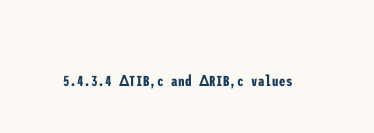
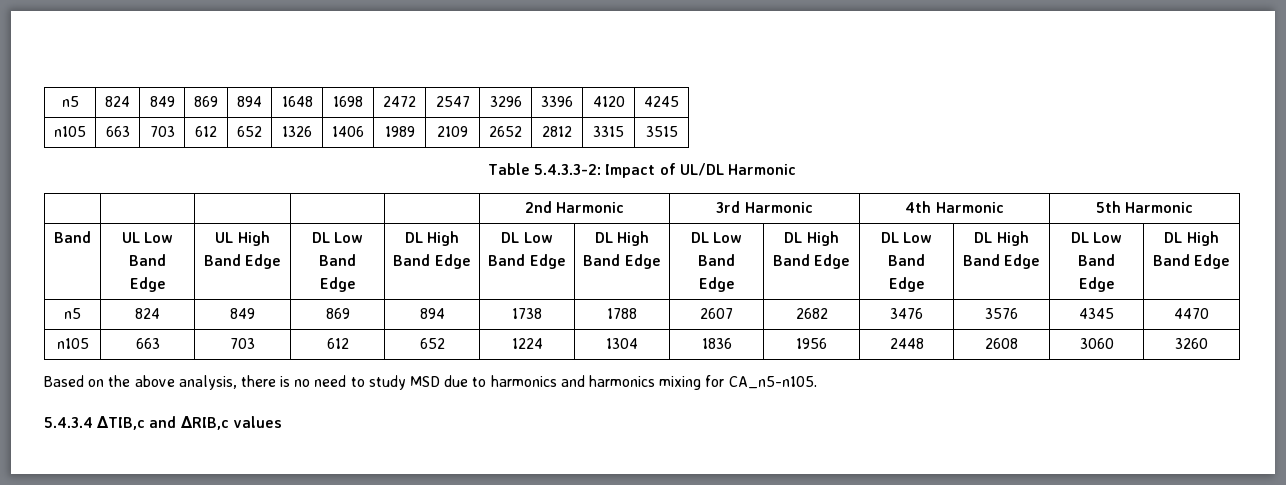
(63, 81) none -> [61,96,79,107] [105,96,130,107] [149,96,175,107] [194,96,218,107] [237,96,262,107] [281,96,313,107] [333,96,363,107] [383,96,416,107] [435,96,470,107] [489,96,522,107] [541,96,573,107] [592,96,625,107] [644,96,679,107] [54,126,86,137] [105,126,130,137] [149,126,175,137] [195,126,217,137] [237,126,262,137] [282,126,312,137] [332,126,364,137] [384,126,415,137] [437,126,468,137] [489,126,522,137] [542,126,572,137] [593,126,624,137] [645,126,678,137] [488,163,796,178] [524,201,625,213] [716,201,813,213] [905,201,1004,213] [1095,201,1194,213] [54,231,91,243] [121,232,174,243] [129,254,166,266] [129,277,166,292] [215,231,270,246] [203,254,282,269] [311,232,364,243] [319,254,356,266] [319,277,356,292] [404,231,460,246] [393,254,471,269] [501,232,553,243] [488,254,566,269] [594,231,650,246] [583,254,661,269] [690,232,743,243] [698,254,735,266] [698,277,735,292] [784,231,839,246] [772,254,851,269] [880,232,933,243] [888,254,925,266] [888,277,925,292] [974,231,1029,246] [962,254,1041,269] [1070,232,1123,243] [1078,254,1115,266] [1078,277,1115,292] [1164,231,1219,246] [1152,254,1231,269] [64,308,81,319] [135,308,160,319] [229,308,255,319] [325,308,350,319] [419,308,445,319] [512,308,542,319] [607,308,637,319] [700,308,733,319] [795,308,828,319] [890,308,923,319] [985,308,1018,319] [1079,308,1114,319] [1174,308,1209,319] [56,338,89,349] [135,338,160,349] [229,338,255,349] [326,338,349,349] [419,338,445,349] [511,338,543,349] [606,338,638,349] [701,338,732,349] [796,338,827,349] [889,338,924,349] [985,338,1018,349] [1079,338,1114,349] [1175,338,1208,349] [44,375,817,390] n5 | 824 | 849 | 869 | 894 | 1648 | 1698 | 2472 | 2547 | 3296 | 3396 | 4120 | 4245 // n105 | 663 | 703 | 612 | 652 | 1326 | 1406 | 1989 | 2109 | 2652 | 2812 | 3315 | 3515 // Table 5.4.3.3-2: Impact of UL/DL Harmonic // | | | | | 2nd Harmonic | 3rd Harmonic | 4th Harmonic | 5th Harmonic // Band | UL Low Band Edge | UL High Band Edge | DL Low Band Edge | DL High Band Edge | DL Low Band Edge | DL High Band Edge | DL Low Band Edge | DL High Band Edge | DL Low Band Edge | DL High Band Edge | DL Low Band Edge | DL High Band Edge // n5 | 824 | 849 | 869 | 894 | 1738 | 1788 | 2607 | 2682 | 3476 | 3576 | 4345 | 4470 // n105 | 663 | 703 | 612 | 652 | 1224 | 1304 | 1836 | 1956 | 2448 | 2608 | 3060 | 3260 // Based on the above analysis, there is no need to study MSD due to harmonics and harmonics mixing for CA_n5-n105. //

